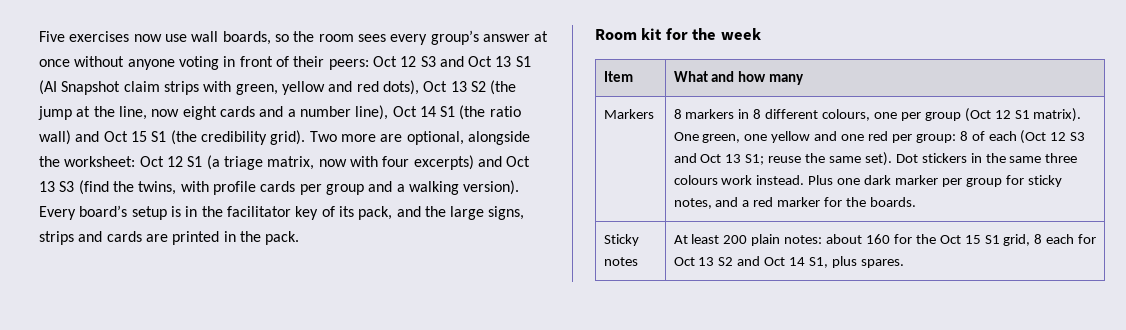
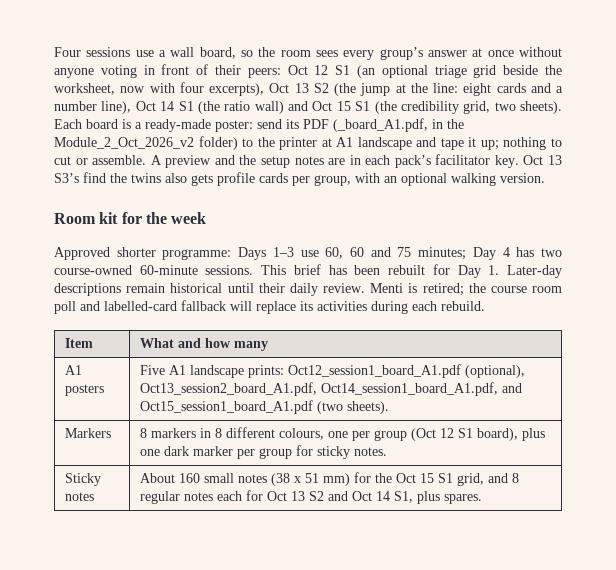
[39,31,271,45] Five exercises now use wall boards, -> [54,47,236,59] Four sessions use a wall board,
[420,56,531,67] [39,80,419,95] S3 and Oct 13 S1 (AI Snapshot claim strips with green, yellow and red dots), -> [335,65,563,78] [54,82,264,96] S1 (an optional triage grid beside the worksheet, now with four excerpts),
[118,106,180,120] line, now -> [433,83,458,93] line:
[270,130,530,145] [39,155,531,170] [39,180,520,195] [39,205,525,220] [39,231,300,245] grid). Two more are optional, alongside the worksheet: Oct 12 S1 (a triage matrix, now with four excerpts) and Oct 13 S3 (find the twins, with profile cards per group and a walking version). Every board’s setup is in the facilitator key of its pack, and the large signs, strips and cards are printed in the pack. -> [463,101,562,114] [54,118,464,132] [54,136,563,150] [54,154,562,168] [54,172,545,186] grid, two sheets). Each board is a ready-made poster: send its PDF (_board_A1.pdf, in the Module_2_Oct_2026_v2 folder) to the printer at A1 landscape and tape it up; nothing to cut or assemble. A preview and the setup notes are in each pack’s facilitator key. Oct 13 S3’s find the twins also gets profile cards per group, with an optional walking version.
(761, 34) none -> [54,247,563,260] [54,264,563,278] [54,283,563,296] [54,300,485,314] // Approved shorter programme: Days 1–3 use 60, 60 and 75 minutes; Day 4 has two course-owned 60-minute sessions. This brief has been rebuilt for Day 1. Later-day descriptions remain historical until their daily review. Menti is retired; the course room poll and labelled-card fallback will replace its activities during each rebuild.
(805, 79) none -> [65,365,83,375] [65,384,105,396] [140,364,526,378] [140,382,523,396] [140,400,390,414] // A1 posters | Five A1 landscape prints: Oct12_session1_board_A1.pdf (optional), Oct13_session2_board_A1.pdf, Oct14_session1_board_A1.pdf, and Oct15_session1_board_A1.pdf (two sheets).
[1033,108,1082,122] [673,130,1086,144] [673,152,1078,166] [673,175,834,185] matrix). One green, one yellow and one red per group: 8 of each (Oct 12 S3 and Oct 13 S1; reuse the same set). Dot stickers in the same three colours work instead. Plus -> [477,428,546,441] board), plus
[673,197,916,209] [603,234,639,246] [603,257,638,266] [673,234,890,246] notes, and a red marker for the boards. // Sticky notes | At least 200 plain notes: about 160 -> [354,447,388,456] [65,473,102,486] [65,492,95,501] [140,473,351,486] notes. // Sticky notes | About 160 small notes (38 x 51 mm)
[1034,234,1043,244] 8 -> [488,473,520,483] [140,491,214,504] and 8 regular notes

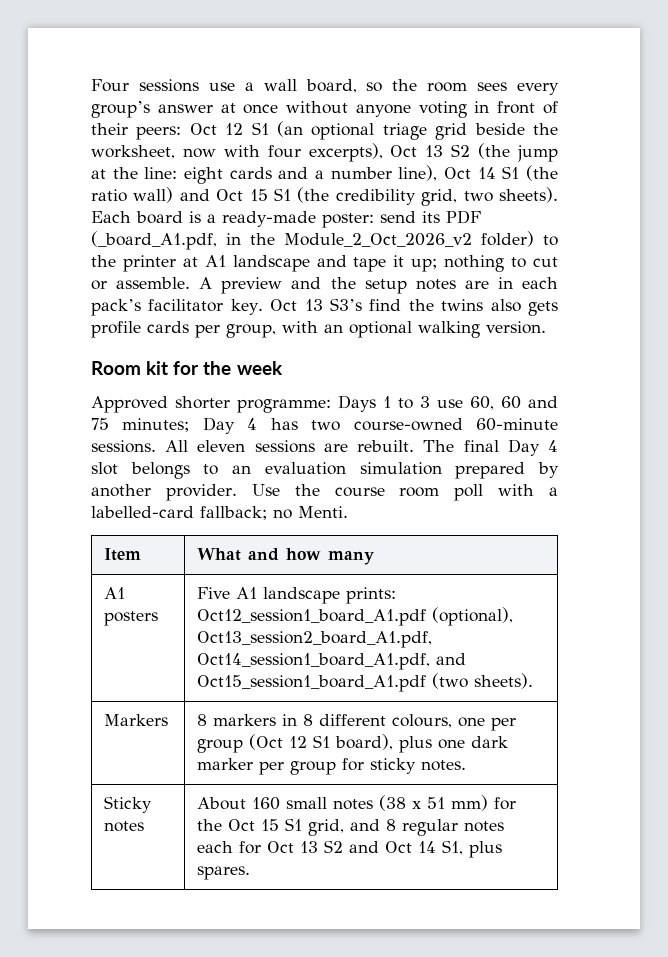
[272,247,294,257] 1–3 -> [383,396,430,409] 1 to 3
[261,264,563,278] [54,283,563,296] [54,300,485,314] This brief has been rebuilt for Day 1. Later-day descriptions remain historical until their daily review. Menti is retired; the course room poll and labelled-card fallback will replace its activities during each rebuild. -> [165,439,558,456] [91,462,559,479] [91,484,558,501] [91,506,348,520] All eleven sessions are rebuilt. The final Day 4 slot belongs to an evaluation simulation prepared by another provider. Use the course room poll with a labelled-card fallback; no Menti.

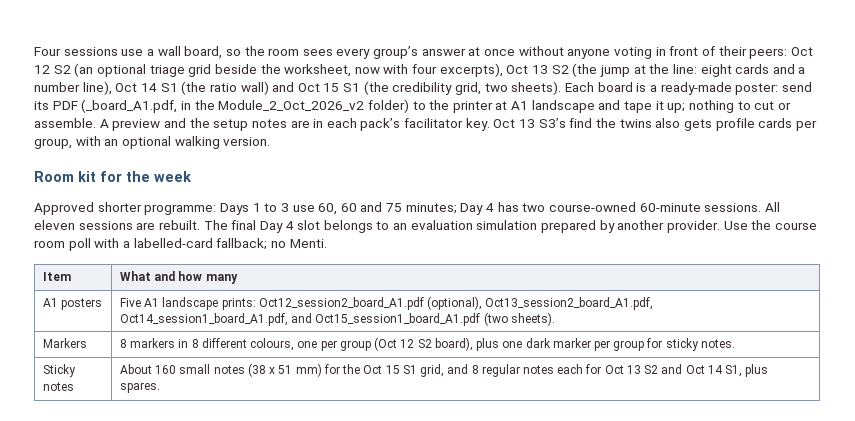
[251,122,269,135] S1 -> [53,65,71,74] S2
[196,609,426,626] Oct12_session1_board_A1.pdf -> [258,297,424,310] Oct12_session2_board_A1.pdf
[312,735,330,748] S1 -> [417,339,432,348] S2

